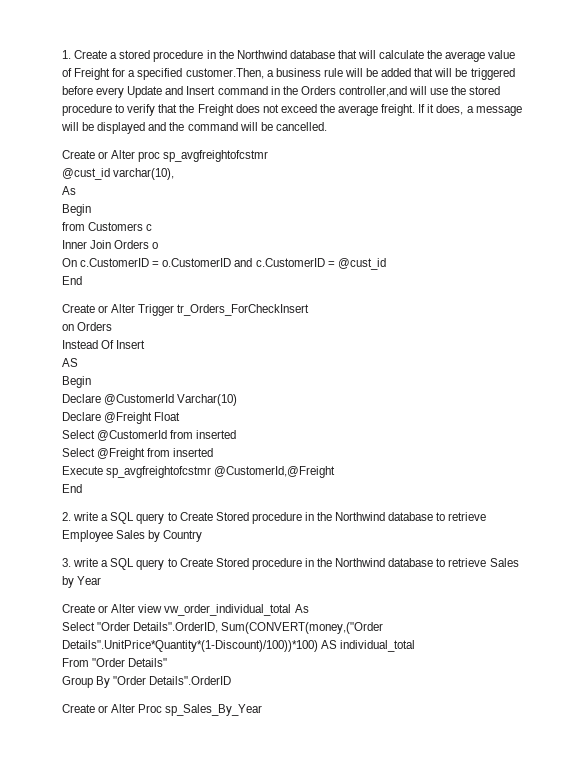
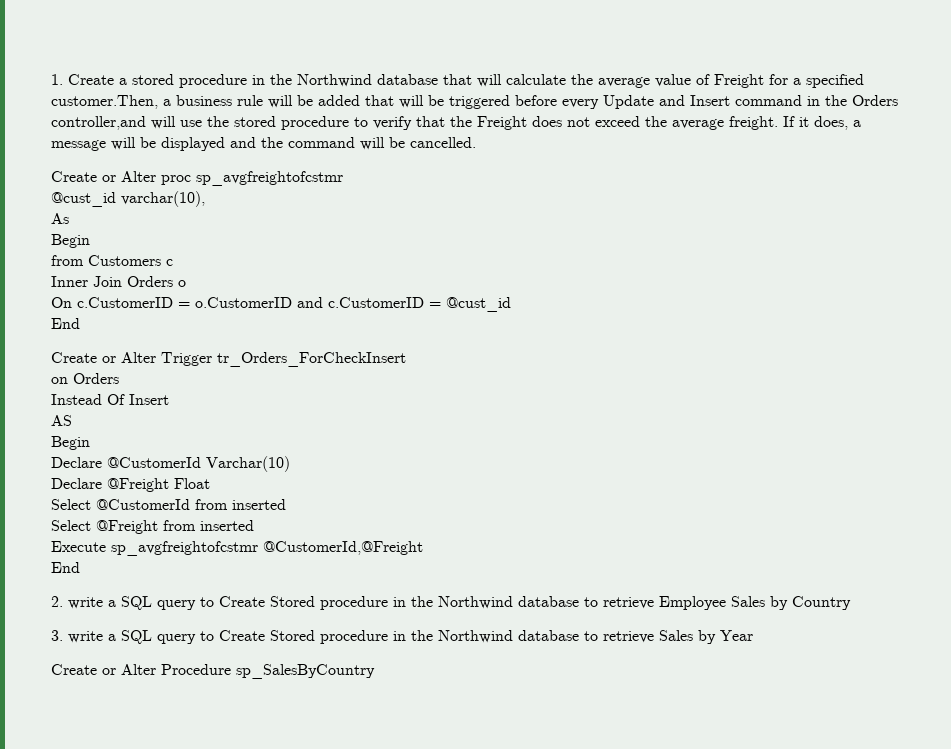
[138,604,309,616] [62,622,384,634] [62,640,416,652] [62,658,168,667] [62,676,232,688] [62,704,263,716] view vw_order_individual_total As // Select "Order Details".OrderID, Sum(CONVERT(money,("Order Details".UnitPrice*Quantity*(1-Discount)/100))*100) AS individual_total // From "Order Details" // Group By "Order Details".OrderID // Create or Alter Proc sp_Sales_By_Year -> [161,664,375,679] Procedure sp_SalesByCountry

